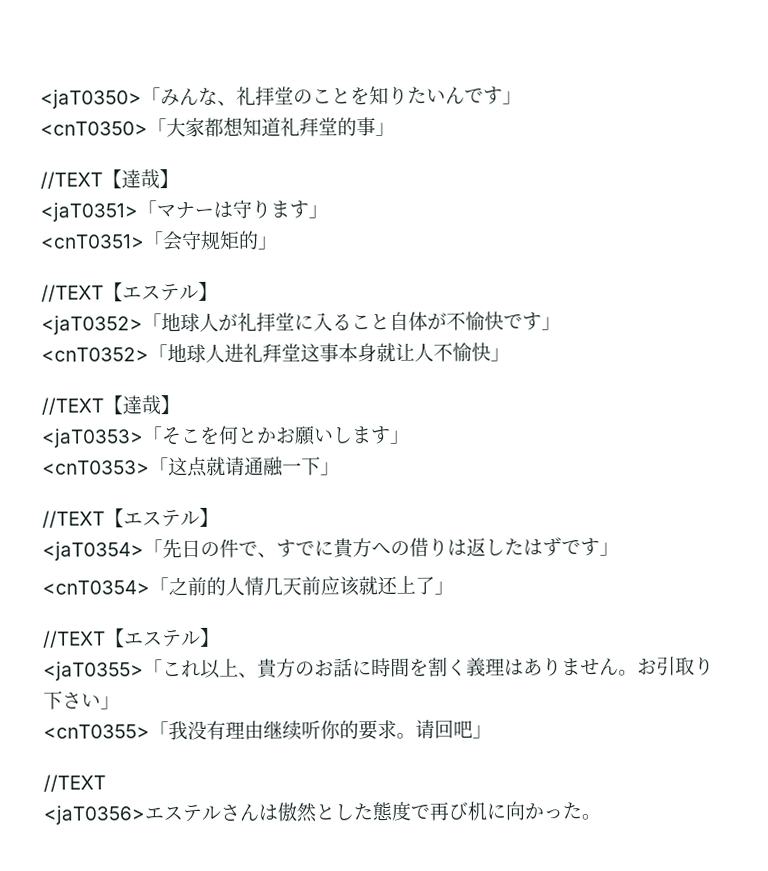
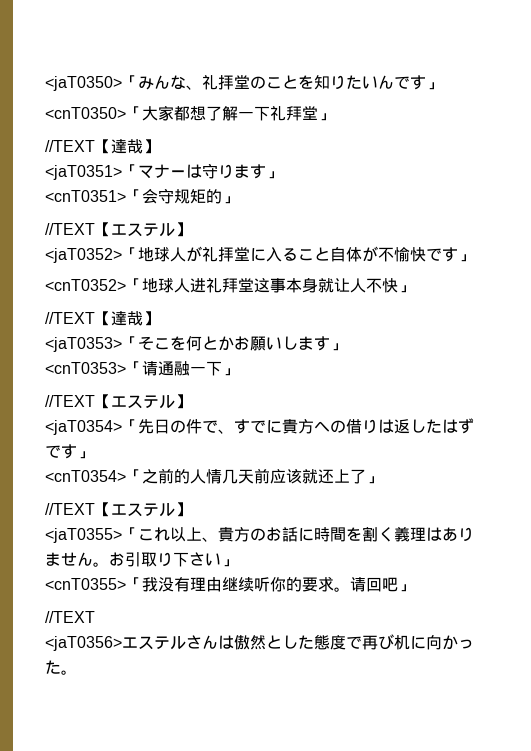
[242,117,376,137] 知道礼拜堂的事 -> [206,106,318,121] 了解一下礼拜堂
[452,342,472,362] 愉 -> (382, 285) none
[168,456,226,477] 这点就 -> (142, 367) none

